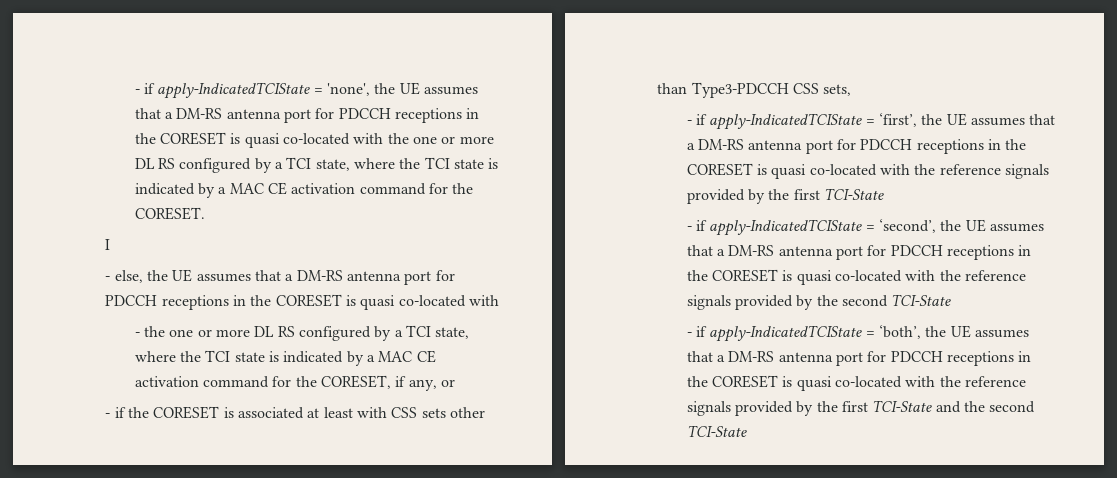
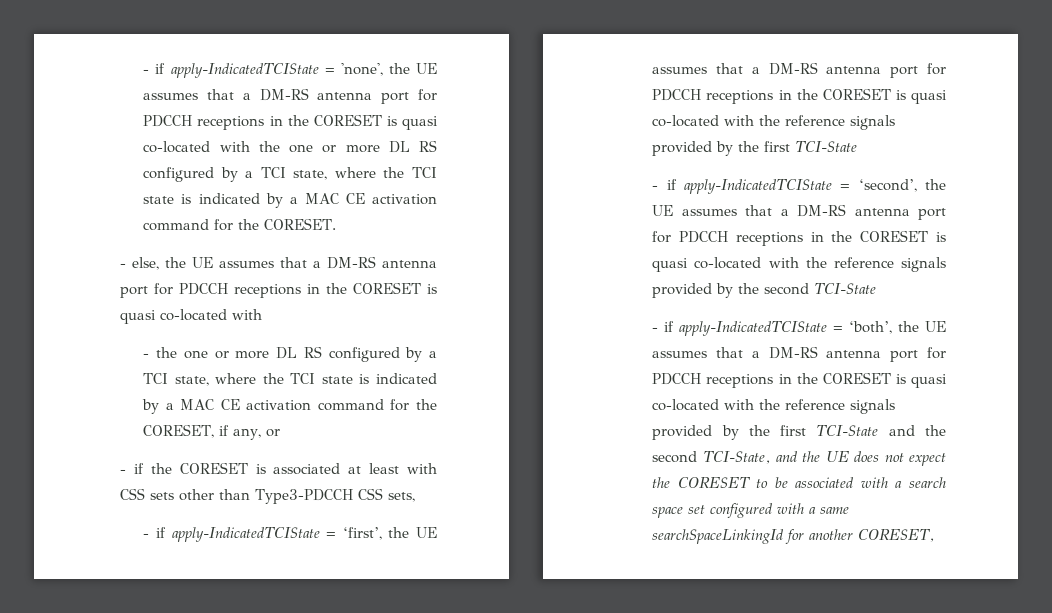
[105,239,111,250] // I -> (337, 224) none
[686,425,747,437] TCI-State -> [702,451,946,466] [652,477,946,489] [652,503,850,518] [652,529,936,544] TCI-State, and the UE does not expect the CORESET to be associated with a search space set configured with a same searchSpaceLinkingId for another CORESET,

